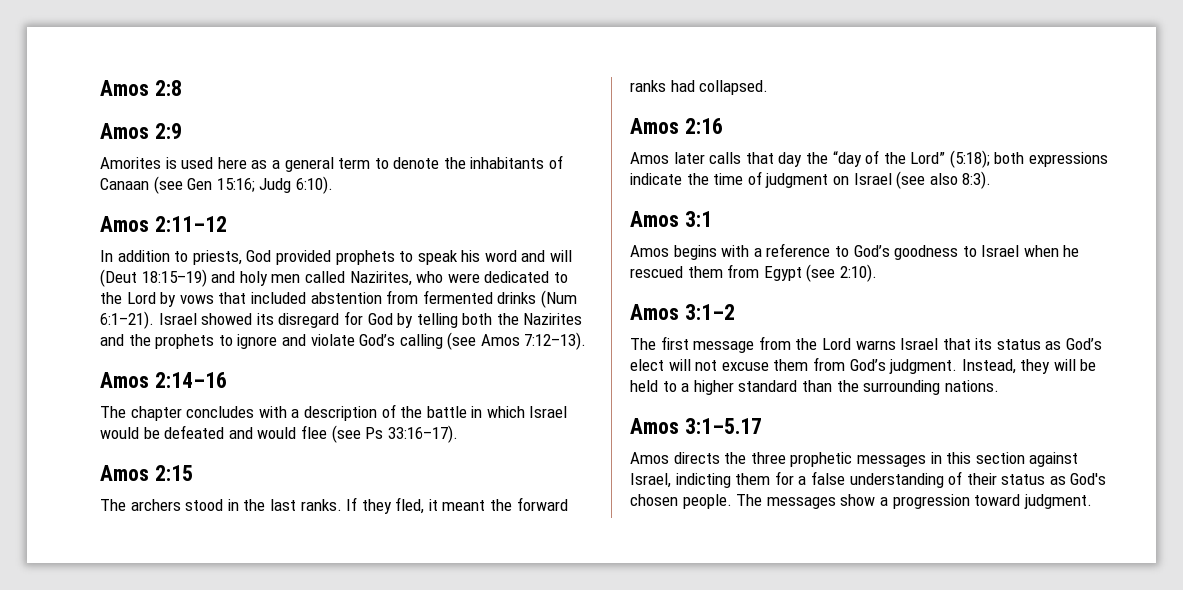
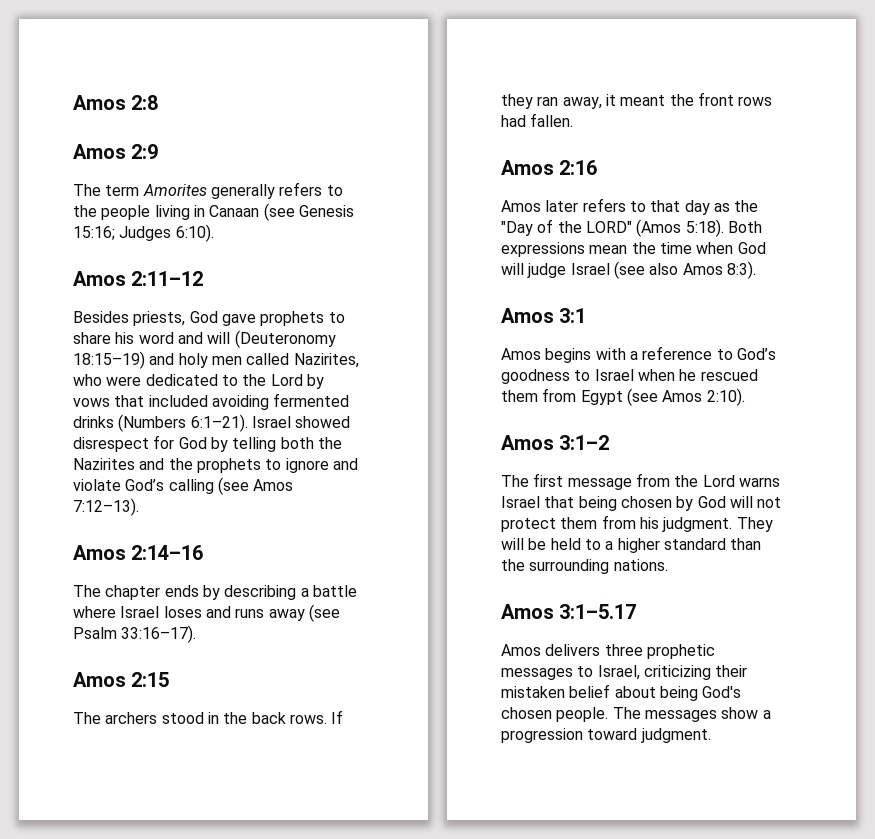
[100,155,564,172] [100,176,292,194] Amorites is used here as a general term to denote the inhabitants of Canaan (see Gen 15:16; Judg -> [73,182,343,199] [73,203,354,221] [73,226,172,241] The term Amorites generally refers to the people living in Canaan (see Genesis 15:16; Judges
[100,250,189,262] In addition to -> [73,311,129,323] Besides
[275,250,458,265] provided prophets to speak -> [221,311,345,326] [73,332,111,344] gave prophets to share
[100,269,137,287] (Deut -> [234,330,336,348] (Deuteronomy
[310,290,419,304] abstention from -> [211,395,269,410] avoiding
[540,290,577,308] (Num -> [118,414,187,432] (Numbers
[256,313,340,328] its disregard -> [73,437,149,452] disrespect
[186,404,568,421] [100,425,384,443] concludes with a description of the battle in which Israel would be defeated and would flee (see Ps -> [164,585,357,600] [73,604,340,622] [73,627,117,639] ends by describing a battle where Israel loses and runs away (see Psalm
[269,497,568,514] [630,80,769,95] [630,118,723,134] [630,150,1109,168] [630,171,849,188] last ranks. If they fled, it meant the forward ranks had collapsed. // Amos 2:16 // Amos later calls that day the “day of the Lord” (5:18); both expressions indicate the time of judgment on -> [251,710,344,724] [501,92,773,109] [501,113,574,127] [501,160,598,175] [501,198,759,215] [501,219,762,237] [501,242,766,257] [501,263,567,278] back rows. If they ran away, it meant the front rows had fallen. // Amos 2:16 // Amos later refers to that day as the "Day of the LORD" (Amos 5:18). Both expressions mean the time when God will judge
(958, 179) none -> [682,263,723,275] Amos
(836, 273) none -> [662,390,703,402] Amos
[975,338,1103,350] [630,359,664,371] its status as God’s elect -> [578,496,726,511] being chosen by God
[721,357,1051,374] excuse them from God’s judgment. Instead, they -> [501,515,773,532] protect them from his judgment. They
[673,452,747,464] directs the -> [545,644,601,656] delivers
[930,452,1079,467] [630,471,1066,488] in this section against Israel, indicting them for a false understanding of their status as -> [577,665,748,680] [501,684,698,701] to Israel, criticizing their mistaken belief about being

